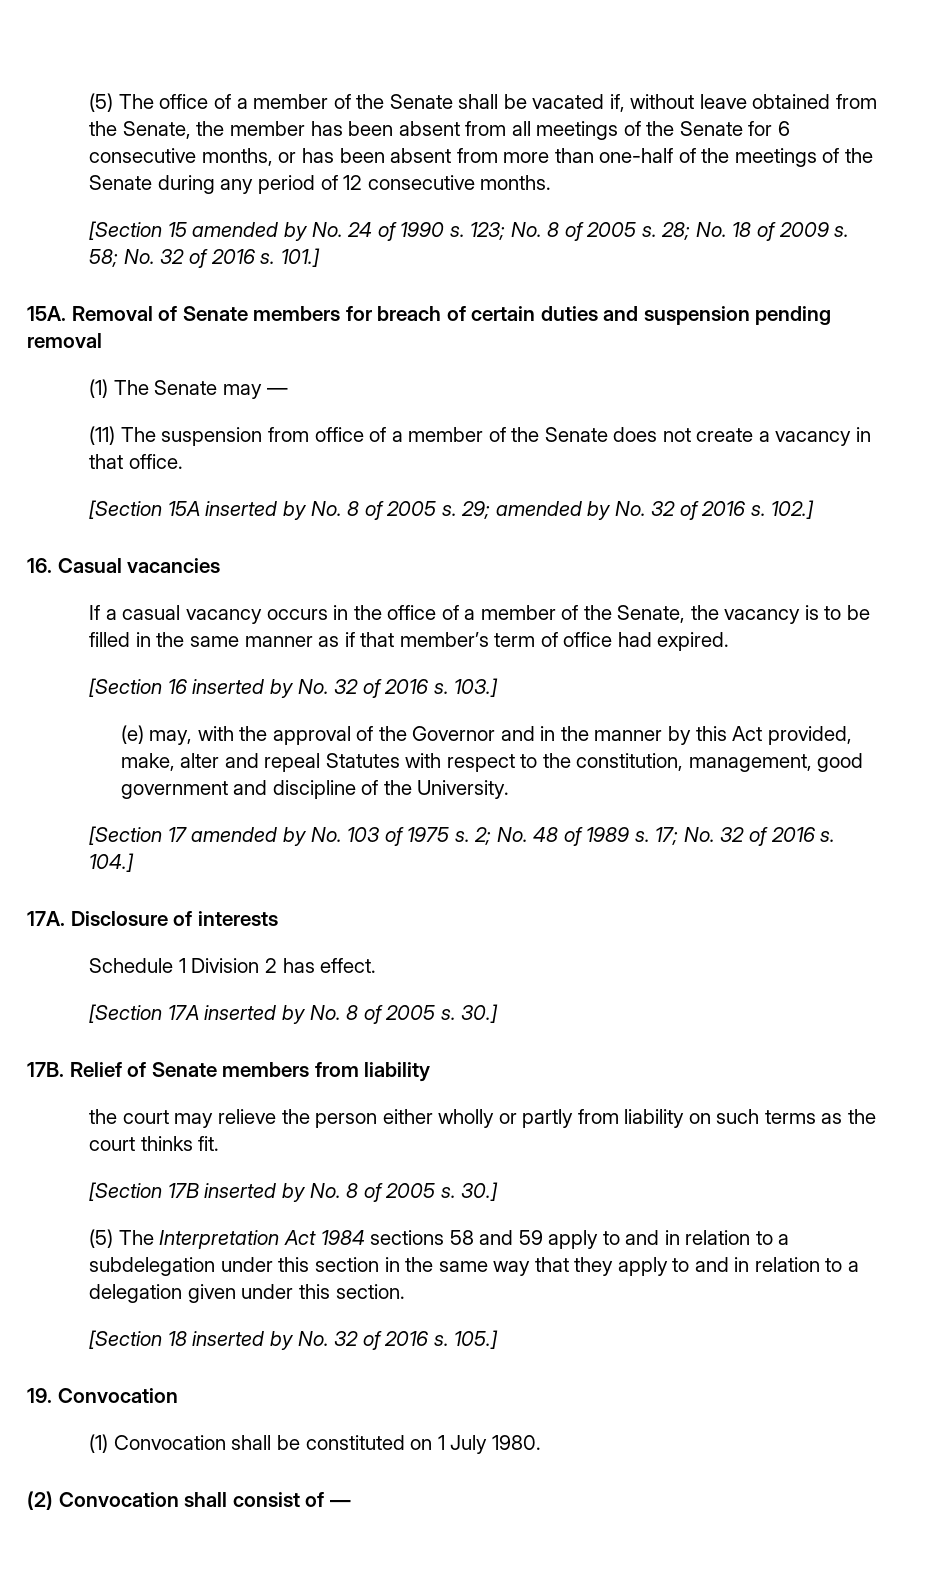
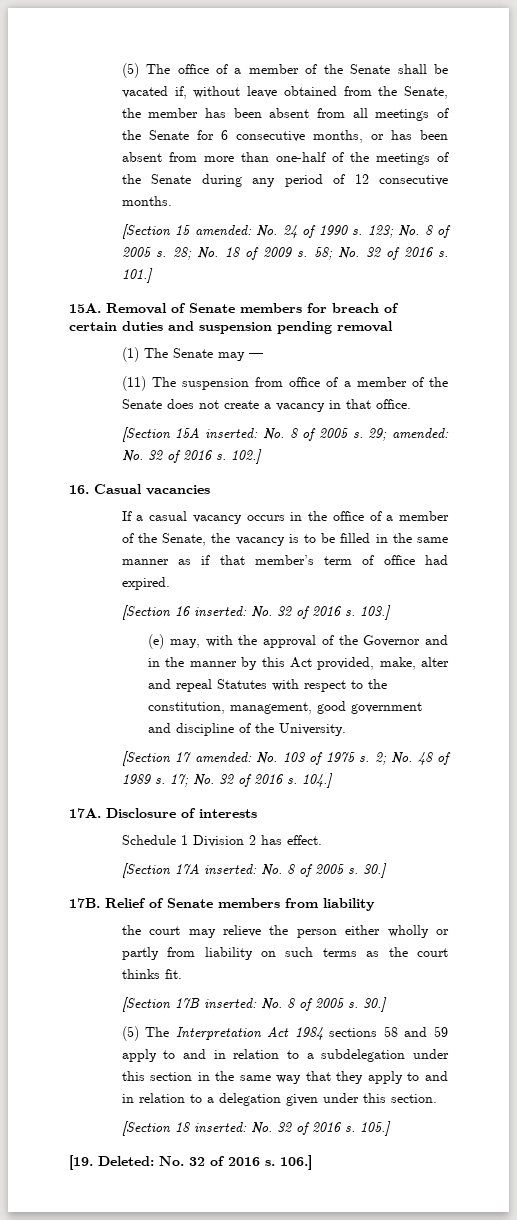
[192,222,308,241] amended by -> [194,225,252,236] amended:
[205,501,307,520] inserted by -> [205,428,259,439] inserted:
[495,501,612,520] amended by -> [392,428,449,439] amended:
[192,679,294,698] inserted by -> [193,606,247,617] inserted:
[191,827,307,846] amended by -> [194,752,252,763] amended:
[204,1005,306,1024] inserted by -> [203,864,257,875] inserted:
[204,1183,306,1202] inserted by -> [203,998,257,1009] inserted:
[192,1331,294,1350] inserted by -> [193,1122,247,1133] inserted:
[27,1388,178,1403] [89,1434,541,1454] [27,1491,351,1510] 19. Convocation // (1) Convocation shall be constituted on 1 July 1980. // (2) Convocation shall consist of — -> [69,1155,312,1170] [19. Deleted: No. 32 of 2016 s. 106.]

